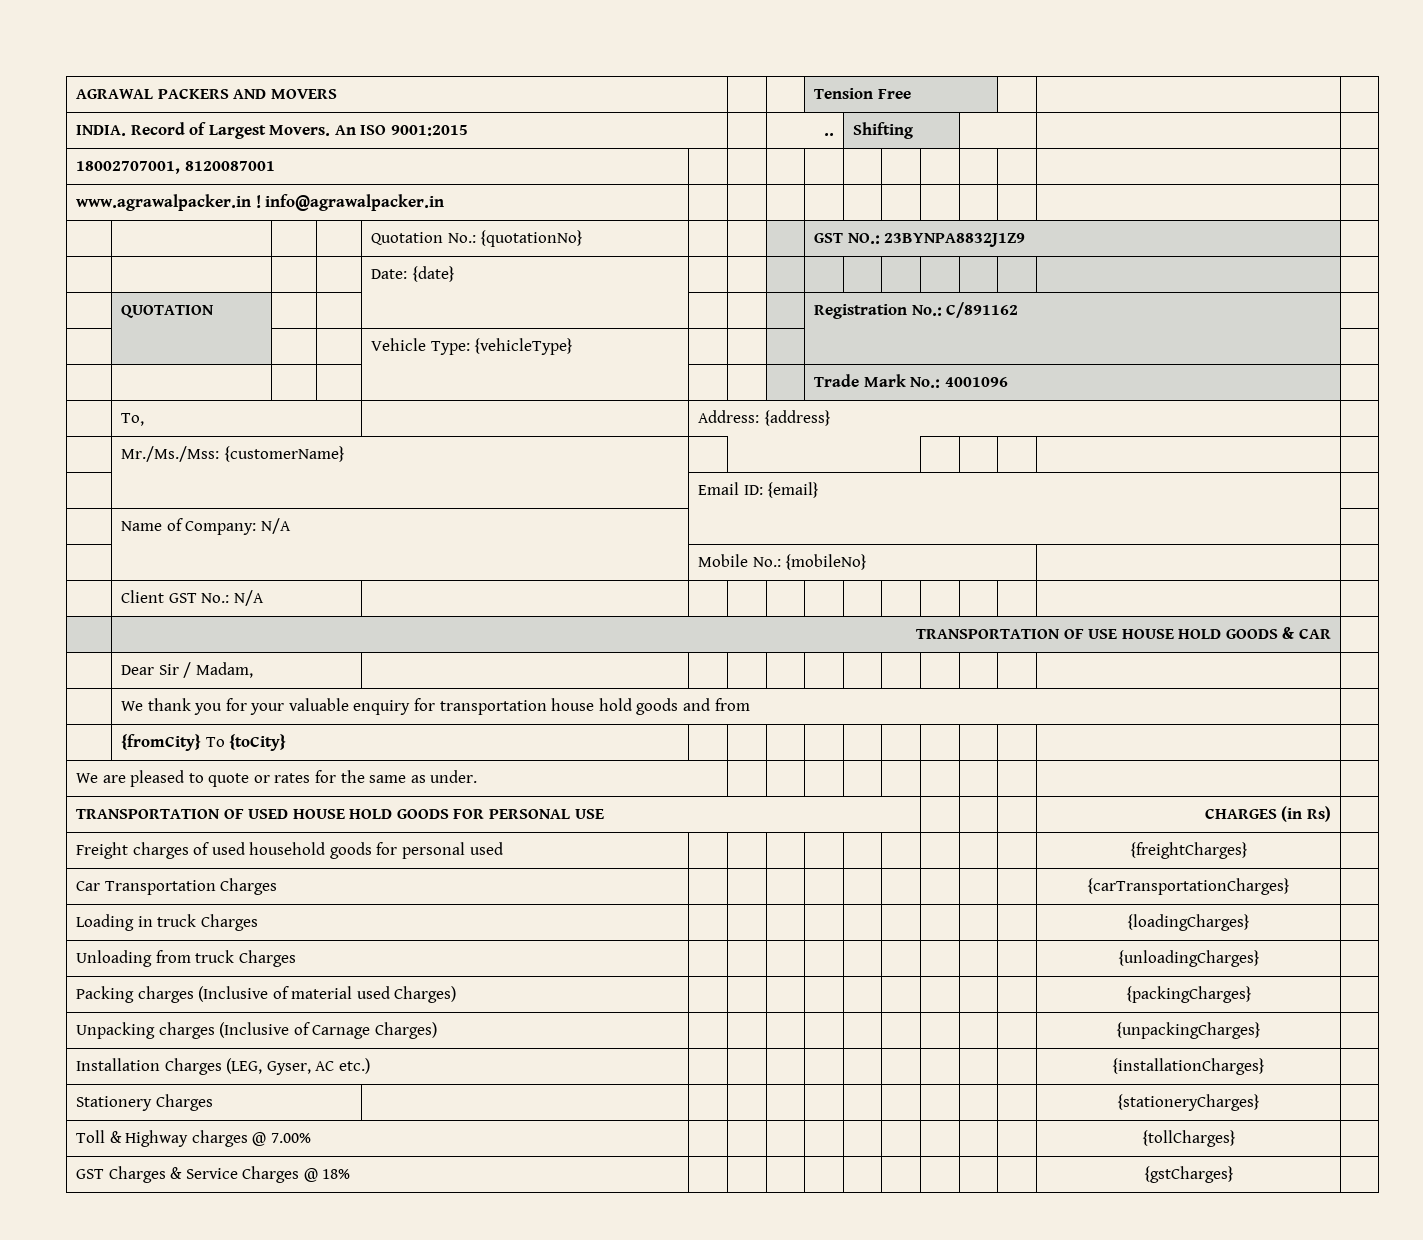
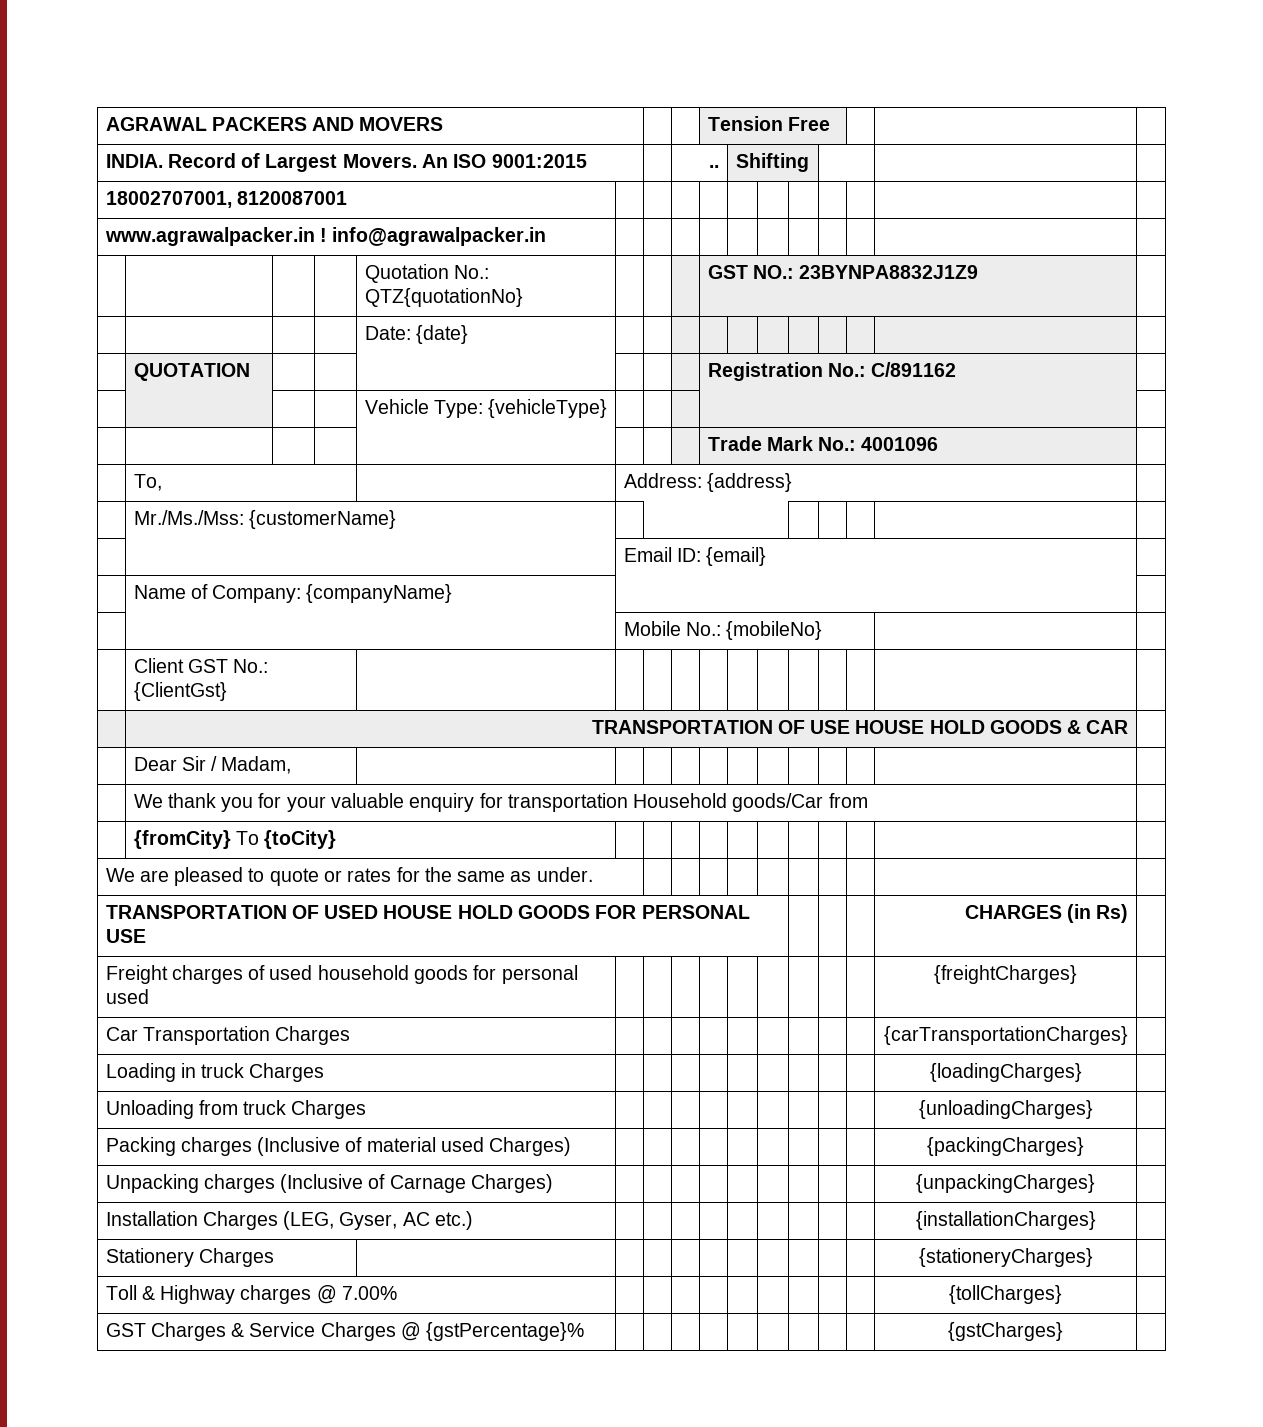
[480,230,584,247] {quotationNo} -> [364,288,523,307] QTZ{quotationNo}
[260,518,291,534] N/A -> [306,584,453,603] {companyName}
[233,590,264,606] N/A -> [133,682,227,701] {ClientGst}
[551,698,711,715] house hold goods and -> [633,793,824,812] Household goods/Car
[322,1169,351,1179] 18% -> [426,1322,585,1341] {gstPercentage}%

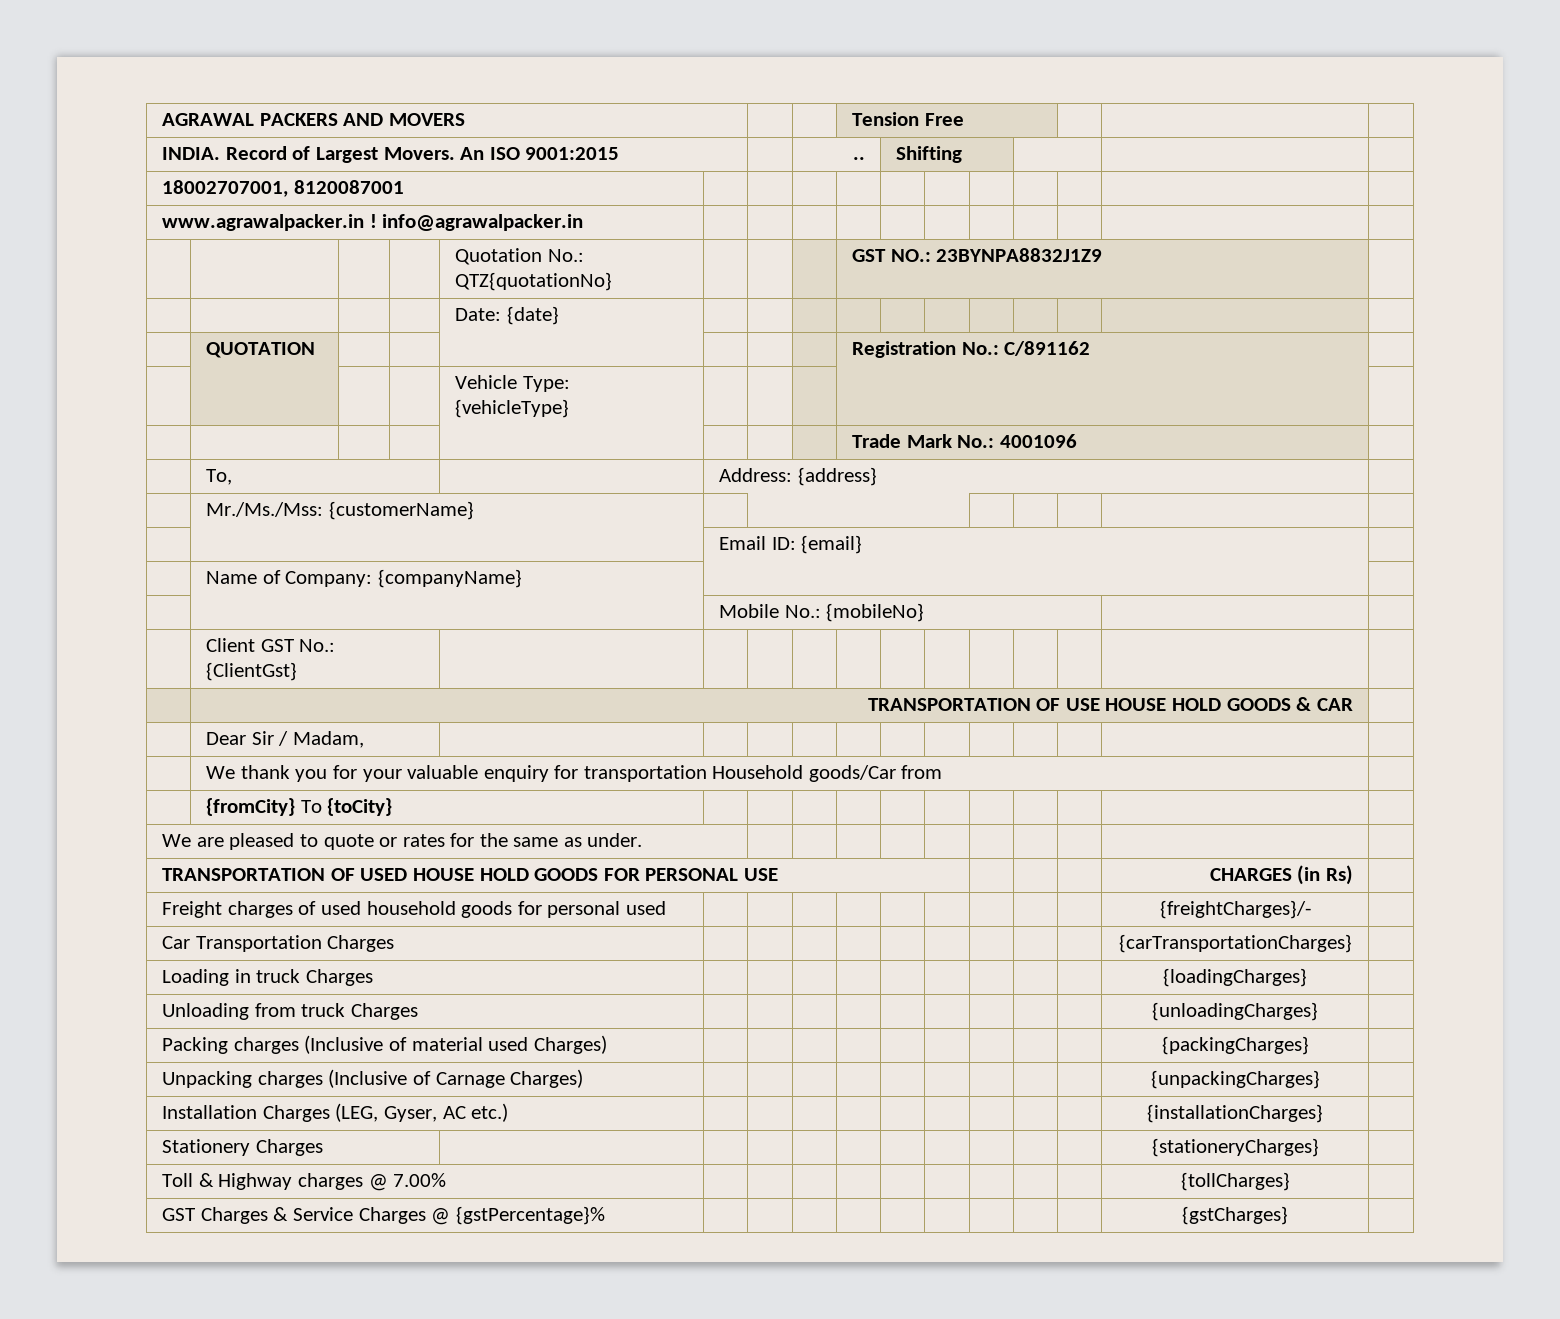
[934,965,1077,984] {freightCharges} -> [1159,900,1311,919] {freightCharges}/-

